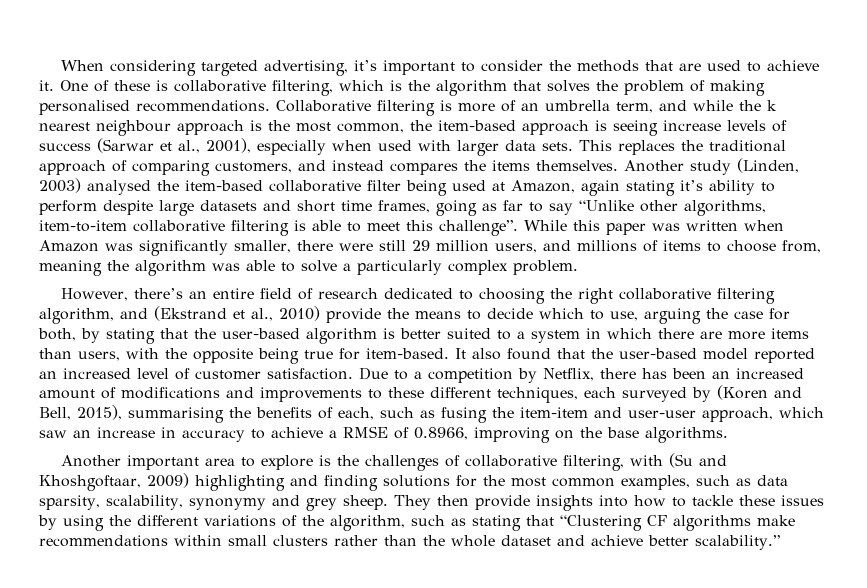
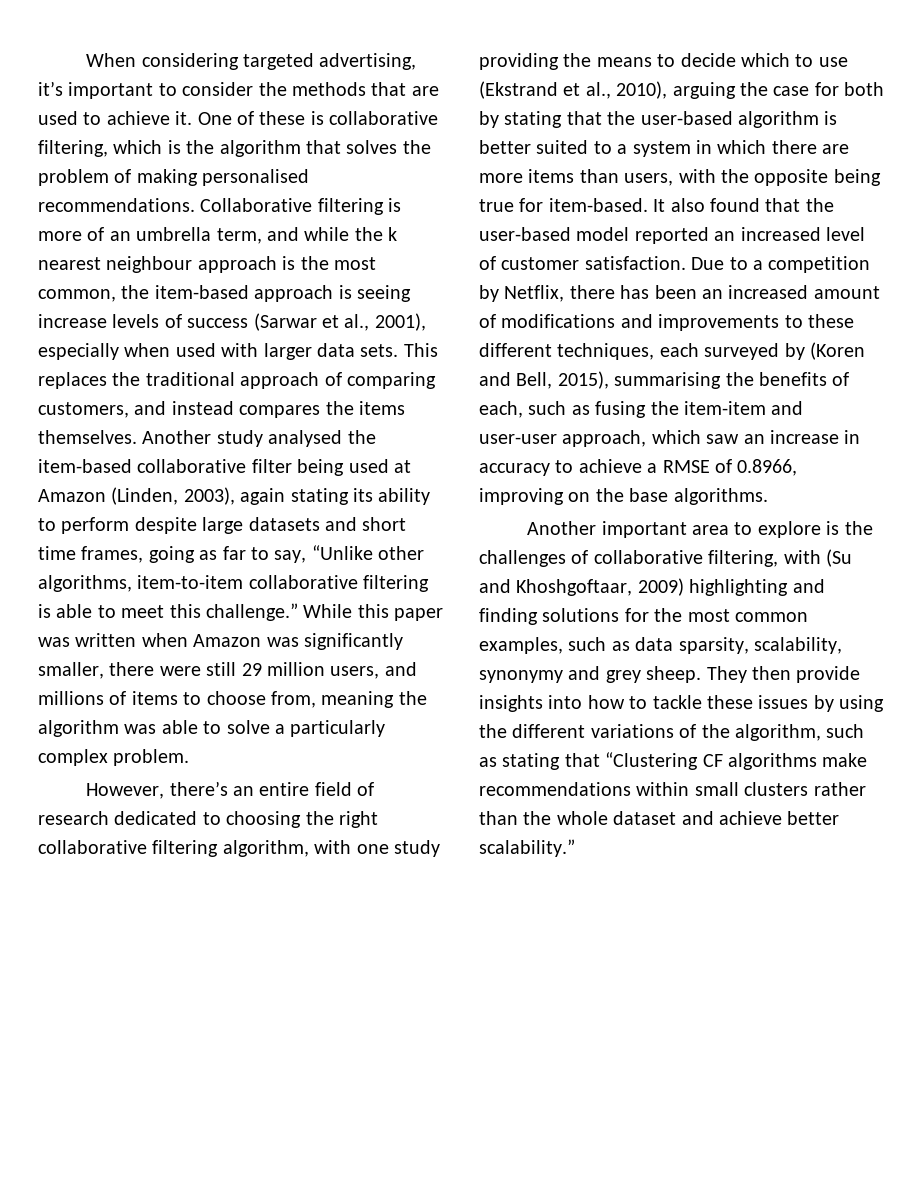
[737,158,799,173] [39,178,81,193] (Linden, 2003) -> (263, 438) none
[511,180,575,193] Amazon, -> [38,487,235,505] Amazon (Linden, 2003),
[680,180,703,191] it’s -> [353,488,373,502] its
[549,203,573,215] say -> [274,550,307,563] say,
[439,220,518,236] challenge”. -> [206,603,298,621] challenge.”
[120,306,381,323] and (Ekstrand et al., 2010) provide -> [314,840,440,857] [479,53,559,70] with one study providing
[610,311,638,321] use, -> [818,57,848,67] [479,81,668,99] use (Ekstrand et al., 2010),
[38,328,76,341] both, -> [844,82,885,96] both

